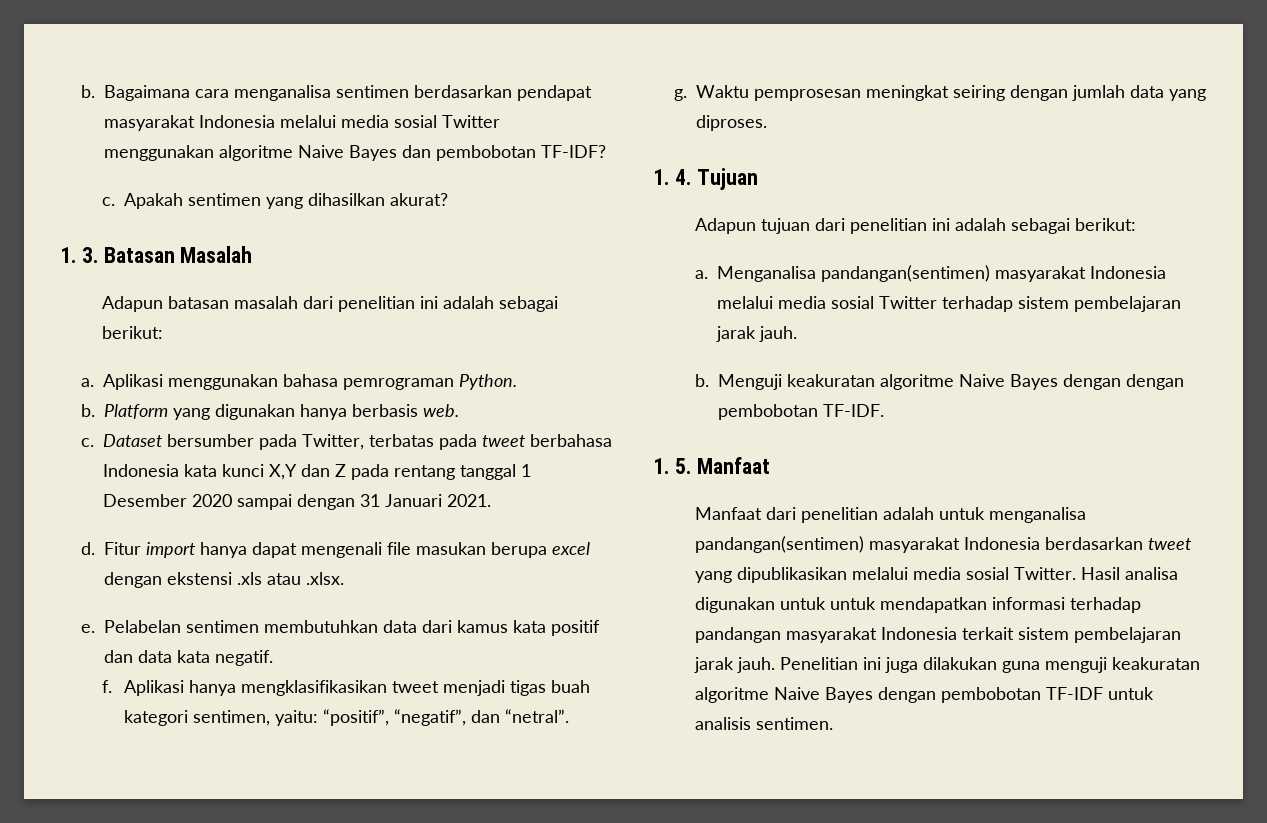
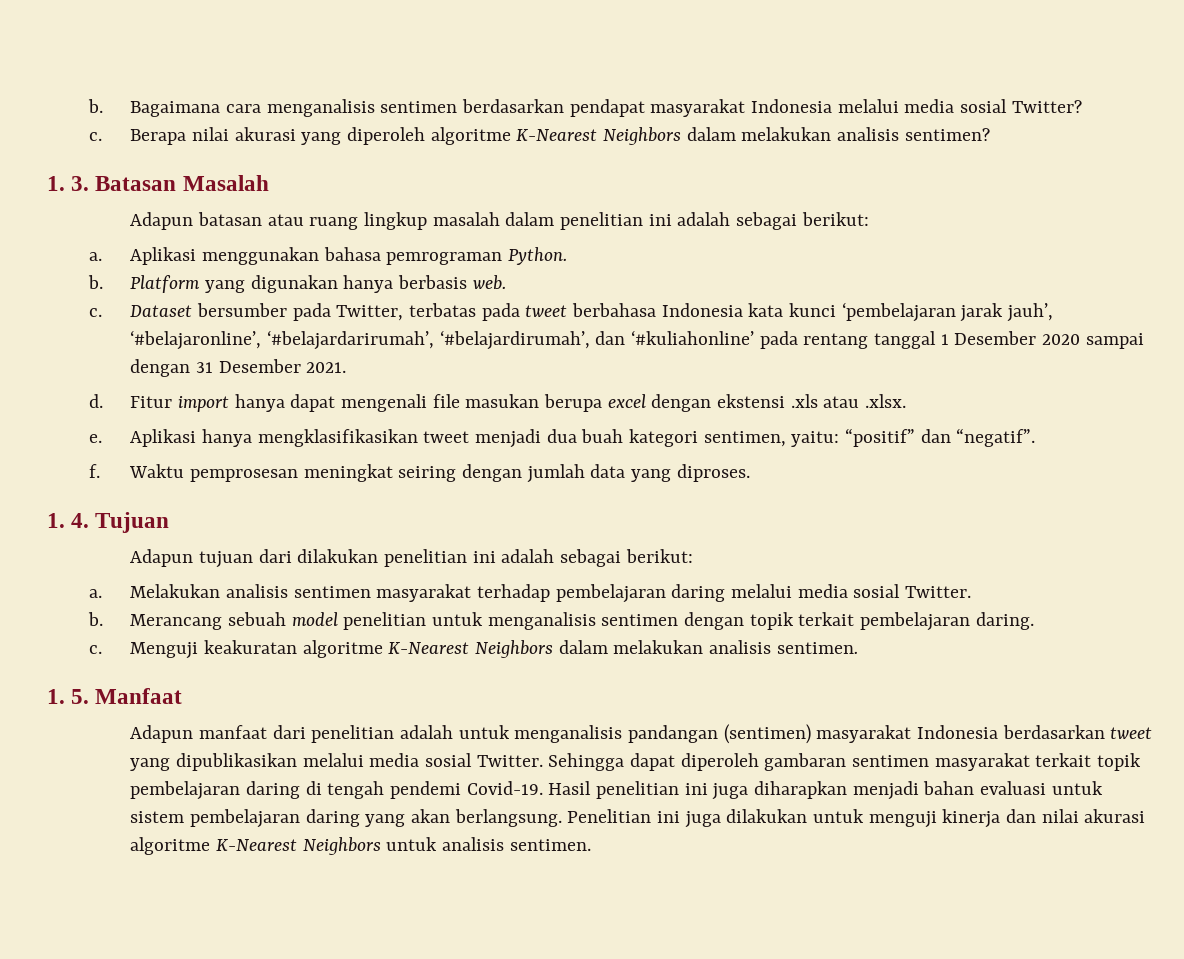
[234,85,332,101] menganalisa -> [266,99,375,117] menganalisis
[442,115,501,128] [104,145,607,161] [102,193,449,209] Twitter menggunakan algoritme Naive Bayes dan pembobotan TF-IDF? // c. Apakah sentimen yang dihasilkan akurat? -> [1011,100,1082,113] [88,127,990,145] Twitter? // c. Berapa nilai akurasi yang diperoleh algoritme K-Nearest Neighbors dalam melakukan analisis sentimen?
[234,296,334,309] masalah dari -> [267,212,555,230] atau ruang lingkup masalah dalam
[269,464,347,480] X,Y dan Z -> [841,302,1054,322] [130,330,755,350] ‘pembelajaran jarak jauh’, ‘#belajaronline’, ‘#belajardarirumah’, ‘#belajardirumah’, dan ‘#kuliahonline’
[385,494,443,507] Januari -> [218,359,301,373] Desember
[104,620,601,636] [104,650,274,666] [102,680,113,693] Pelabelan sentimen membutuhkan data dari kamus kata positif dan data kata negatif. // f. -> (102, 438) none
[509,680,546,696] tigas -> [546,429,577,443] dua
[322,709,569,726] [674,89,688,101] “positif”, “negatif”, dan “netral”. // g. -> [845,428,1036,447] [88,464,100,478] “positif” dan “negatif”. // f.
[850,218,1137,234] [695,265,1167,282] [717,296,1182,312] [716,326,798,342] [695,374,1185,390] [718,404,885,420] penelitian ini adalah sebagai berikut: // a. Menganalisa pandangan(sentimen) masyarakat Indonesia melalui media sosial Twitter terhadap sistem pembelajaran jarak jauh. // b. Menguji keakuratan algoritme Naive Bayes dengan dengan pembobotan TF-IDF. -> [297,549,693,567] [88,584,972,603] [87,612,1034,631] [88,640,858,659] dilakukan penelitian ini adalah sebagai berikut: // a. Melakukan analisis sentimen masyarakat terhadap pembelajaran daring melalui media sosial Twitter. // b. Merancang sebuah model penelitian untuk menganalisis sentimen dengan topik terkait pembelajaran daring. // c. Menguji keakuratan algoritme K-Nearest Neighbors dalam melakukan analisis sentimen.
[695,507,763,520] Manfaat -> [130,725,268,743] Adapun manfaat
[989,507,1087,523] [695,536,865,553] menganalisa pandangan(sentimen) -> [514,724,811,744] menganalisis pandangan (sentimen)
[1081,567,1179,580] [695,597,1142,613] [695,627,1182,643] [694,657,1201,673] [695,687,1104,703] Hasil analisa digunakan untuk untuk mendapatkan informasi terhadap pandangan masyarakat Indonesia terkait sistem pembelajaran jarak jauh. Penelitian ini juga dilakukan guna menguji keakuratan algoritme Naive Bayes dengan pembobotan TF-IDF -> [548,753,1142,771] [130,781,1103,800] [130,809,1146,828] [130,837,381,855] Sehingga dapat diperoleh gambaran sentimen masyarakat terkait topik pembelajaran daring di tengah pendemi Covid-19. Hasil penelitian ini juga diharapkan menjadi bahan evaluasi untuk sistem pembelajaran daring yang akan berlangsung. Penelitian ini juga dilakukan untuk menguji kinerja dan nilai akurasi algoritme K-Nearest Neighbors

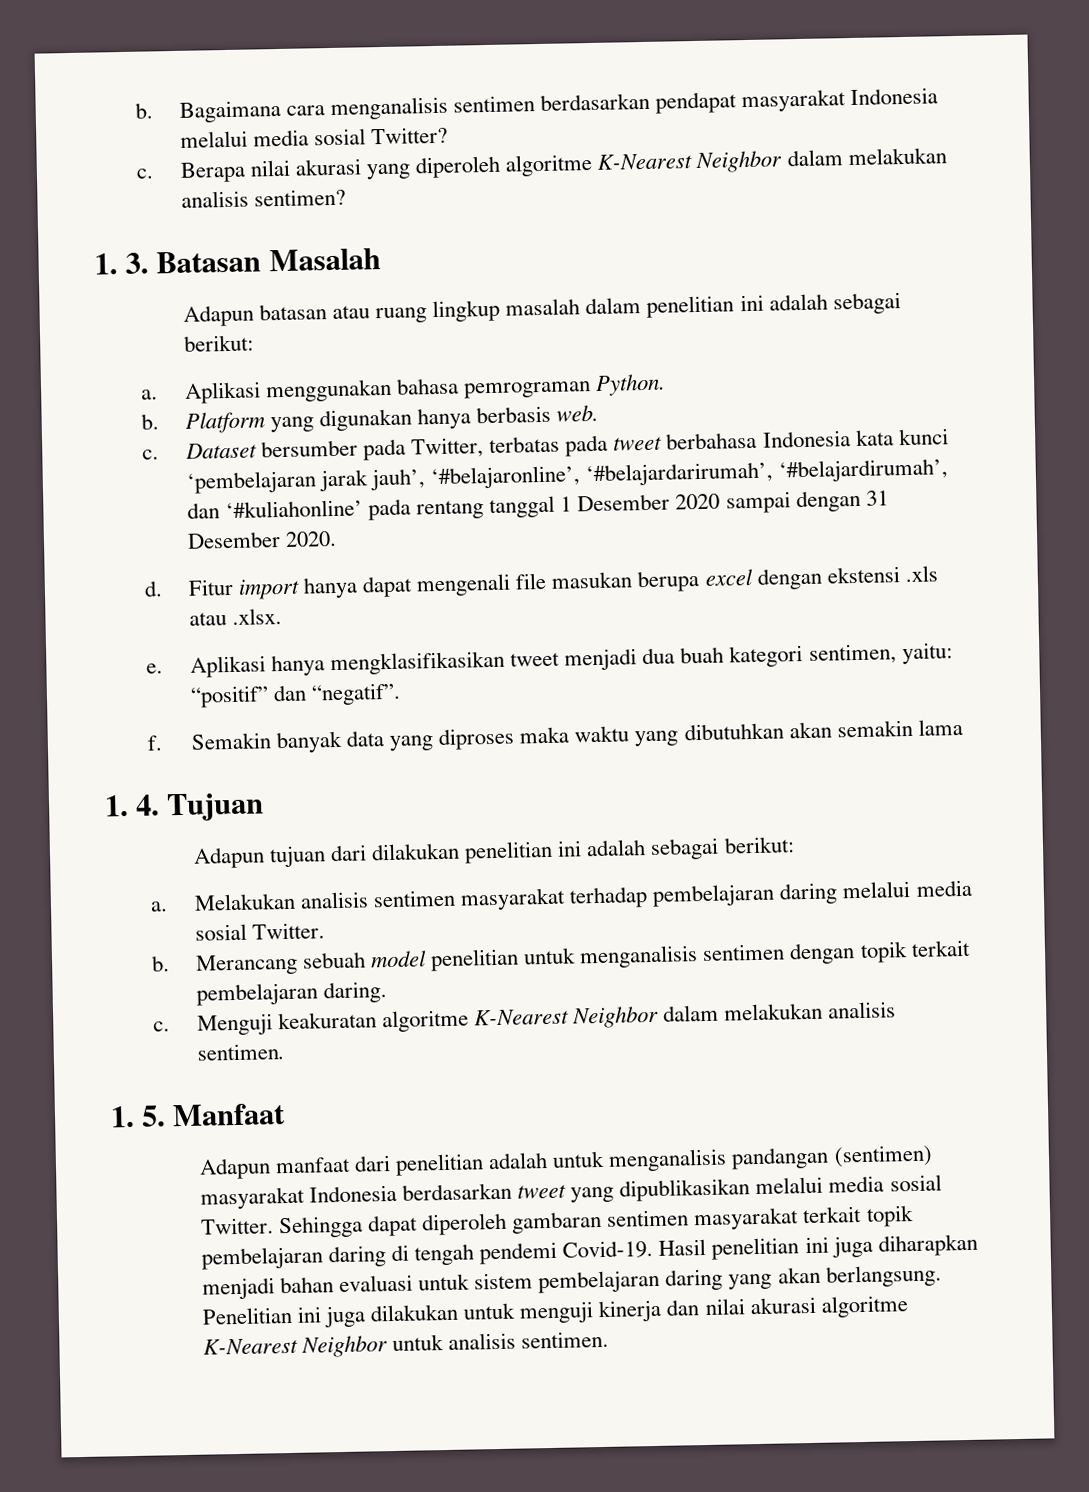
[603,127,682,145] Neighbors -> [695,150,784,173] Neighbor
[306,362,347,373] 2021. -> [285,530,338,547] 2020.
[129,464,750,483] Waktu pemprosesan meningkat seiring dengan jumlah data yang diproses. -> [190,718,963,754] Semakin banyak data yang diproses maka waktu yang dibutuhkan akan semakin lama
[475,640,554,658] Neighbors -> [572,1005,660,1029] Neighbor
[302,837,381,855] Neighbors -> [301,1335,389,1358] Neighbor

